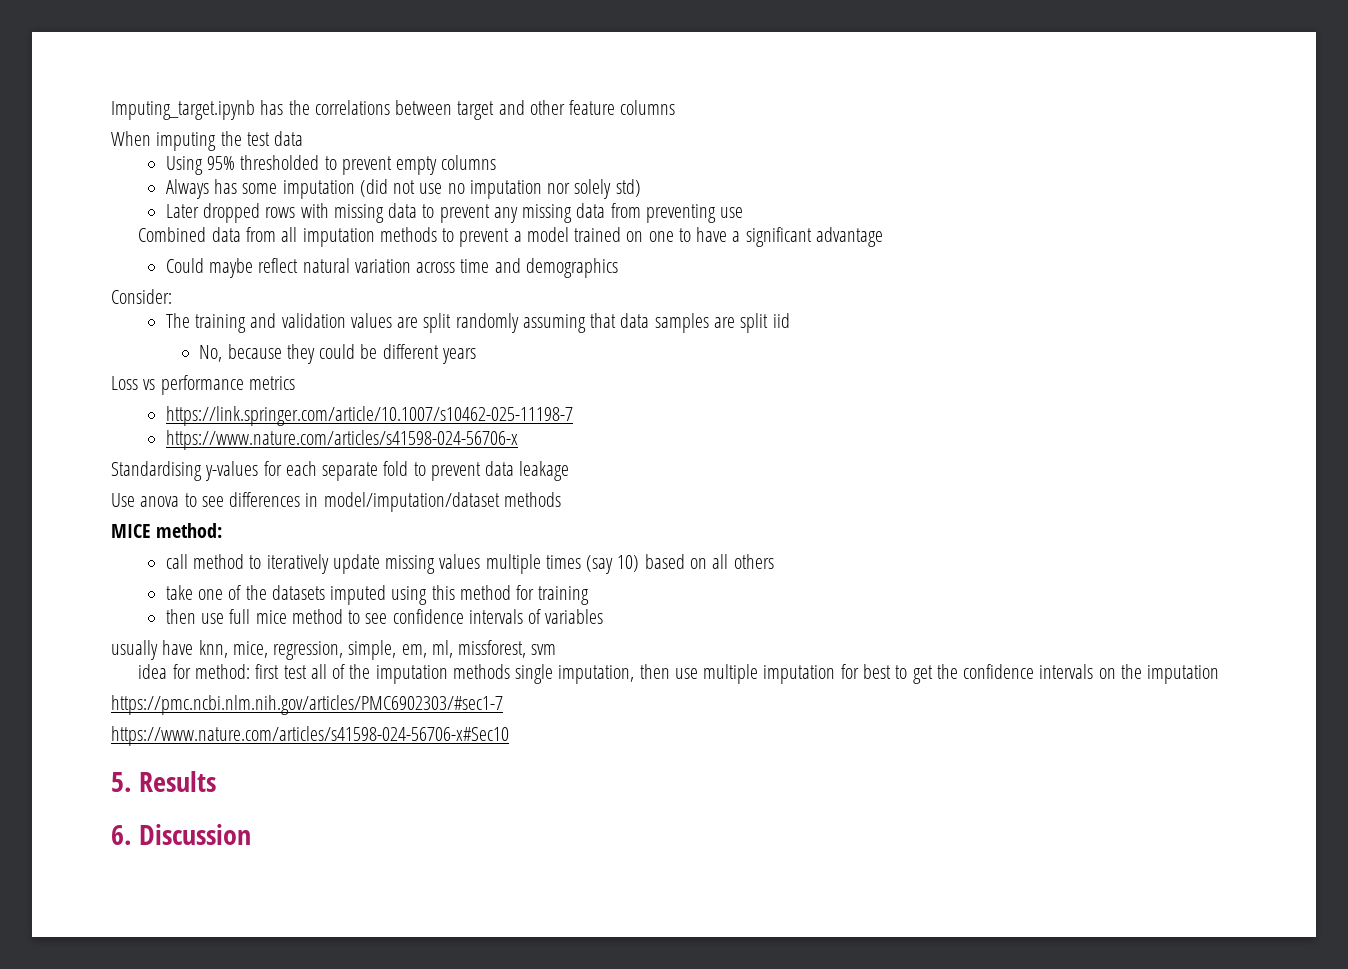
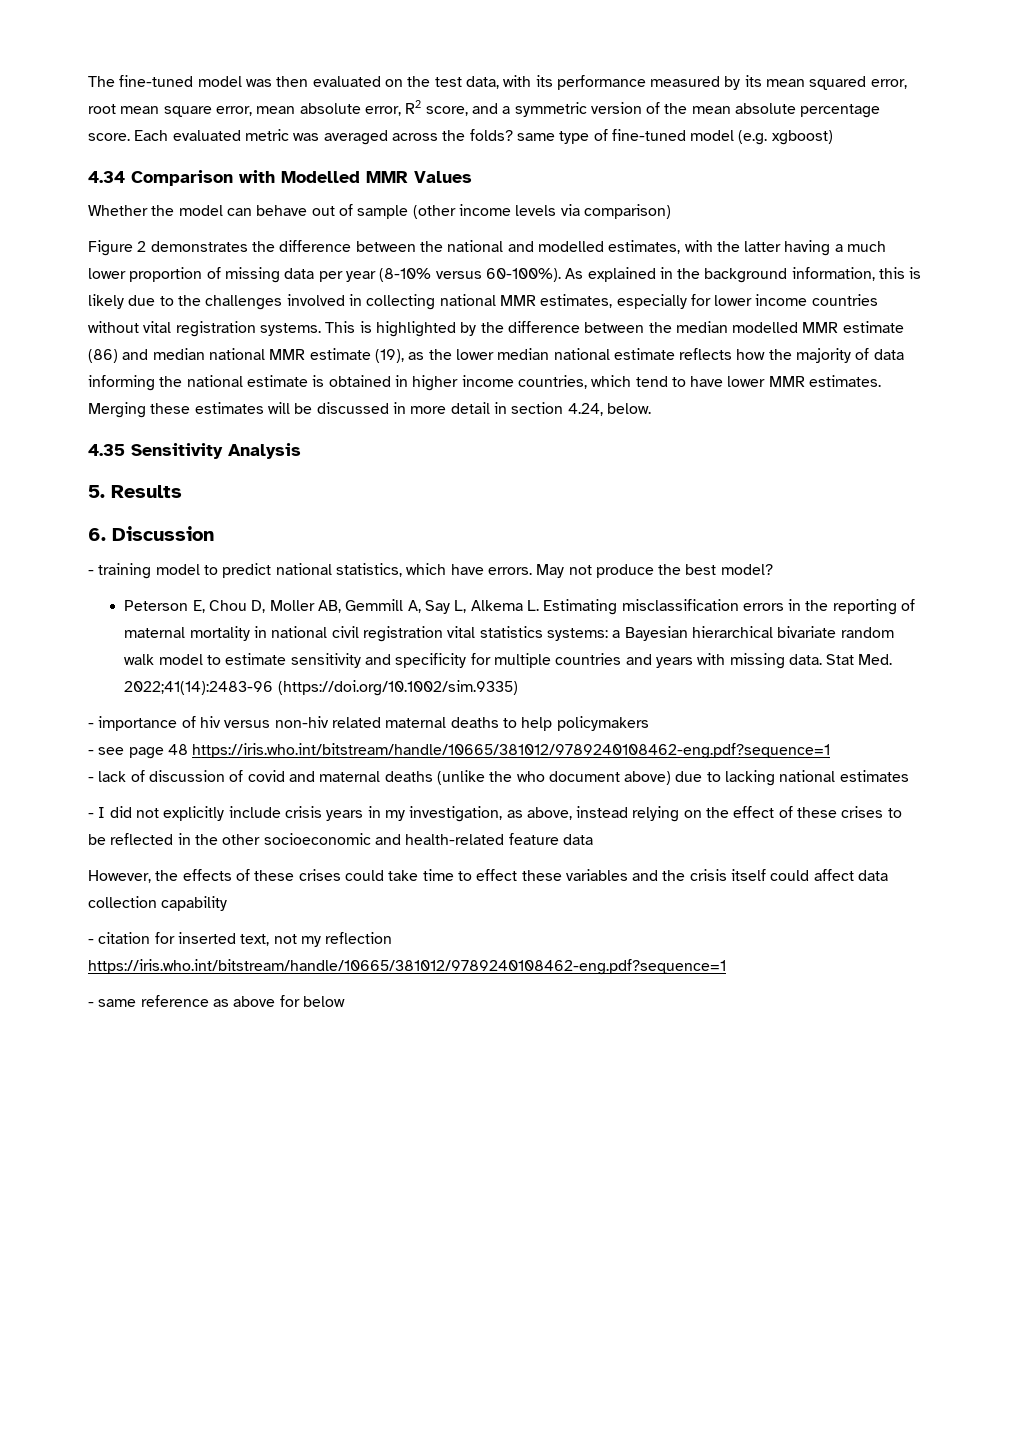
[111,100,676,120] [111,131,304,151] [165,155,497,175] [165,179,641,199] [165,203,744,223] [138,227,883,247] [165,258,618,278] [111,289,172,304] [165,313,790,333] [199,344,476,364] [111,375,295,395] [165,406,573,426] [165,430,518,450] [111,461,570,481] [111,492,561,512] [111,523,223,538] [165,554,774,574] [165,585,590,605] [165,609,604,624] [111,640,557,660] [138,664,1220,684] [111,695,503,715] [111,726,509,746] [111,771,217,792] [111,824,252,845] Imputing_target.ipynb has the correlations between target and other feature columns // When imputing the test data // Using 95% thresholded to prevent empty columns // Always has some imputation (did not use no imputation nor solely std) // Later dropped rows with missing data to prevent any missing data from preventing use // Combined data from all imputation methods to prevent a model trained on one to have a significant advantage // Could maybe reflect natural variation across time and demographics // Consider: // The training and validation values are split randomly assuming that data samples are split iid // No, because they could be different years // Loss vs performance metrics // https://link.springer.com/article/10.1007/s10462-025-11198-7 // https://www.nature.com/articles/s41598-024-56706-x // Standardising y-values for each separate fold to prevent data leakage // Use anova to see differences in model/imputation/dataset methods // MICE method: // call method to iteratively update missing values multiple times (say 10) based on all others // take one of the datasets imputed using this method for training // then use full mice method to see confidence intervals of variables // usually have knn, mice, regression, simple, em, ml, missforest, svm // idea for method: first test all of the imputation methods single imputation, then use multiple imputation for best to get the confidence intervals on the imputation // https://pmc.ncbi.nlm.nih.gov/articles/PMC6902303/#sec1-7 // https://www.nature.com/articles/s41598-024-56706-x#Sec10 // 5. Results // 6. Discussion -> [88,75,907,90] [88,100,881,118] [88,129,833,145] [88,170,472,186] [88,204,671,219] [88,240,887,256] [88,267,922,283] [88,294,878,310] [88,321,904,337] [88,348,904,363] [88,375,882,391] [88,402,651,418] [88,443,301,459] [88,485,182,498] [88,526,214,541] [88,563,773,579] [124,599,916,615] [124,626,894,642] [124,653,893,669] [124,680,518,696] [88,716,649,731] [88,743,831,759] [88,770,909,786] [88,806,902,822] [88,833,593,845] [88,869,889,883] [88,896,228,911] [88,932,393,947] [88,959,726,975] [88,995,345,1007] The fine-tuned model was then evaluated on the test data, with its performance measured by its mean squared error, root mean square error, mean absolute error, R2 score, and a symmetric version of the mean absolute percentage score. Each evaluated metric was averaged across the folds? same type of fine-tuned model (e.g. xgboost) // 4.34 Comparison with Modelled MMR Values // Whether the model can behave out of sample (other income levels via comparison) // Figure 2 demonstrates the difference between the national and modelled estimates, with the latter having a much lower proportion of missing data per year (8-10% versus 60-100%). As explained in the background information, this is likely due to the challenges involved in collecting national MMR estimates, especially for lower income countries without vital registration systems. This is highlighted by the difference between the median modelled MMR estimate (86) and median national MMR estimate (19), as the lower median national estimate reflects how the majority of data informing the national estimate is obtained in higher income countries, which tend to have lower MMR estimates. Merging these estimates will be discussed in more detail in section 4.24, below. // 4.35 Sensitivity Analysis // 5. Results // 6. Discussion // - training model to predict national statistics, which have errors. May not produce the best model? // Peterson E, Chou D, Moller AB, Gemmill A, Say L, Alkema L. Estimating misclassification errors in the reporting of maternal mortality in national civil registration vital statistics systems: a Bayesian hierarchical bivariate random walk model to estimate sensitivity and specificity for multiple countries and years with missing data. Stat Med. 2022;41(14):2483-96 (https://doi.org/10.1002/sim.9335) // - importance of hiv versus non-hiv related maternal deaths to help policymakers // - see page 48 https://iris.who.int/bitstream/handle/10665/381012/9789240108462-eng.pdf?sequence=1 // - lack of discussion of covid and maternal deaths (unlike the who document above) due to lacking national estimates // - I did not explicitly include crisis years in my investigation, as above, instead relying on the effect of these crises to be reflected in the other socioeconomic and health-related feature data // However, the effects of these crises could take time to effect these variables and the crisis itself could affect data collection capability // - citation for inserted text, not my reflection https://iris.who.int/bitstream/handle/10665/381012/9789240108462-eng.pdf?sequence=1 // - same reference as above for below

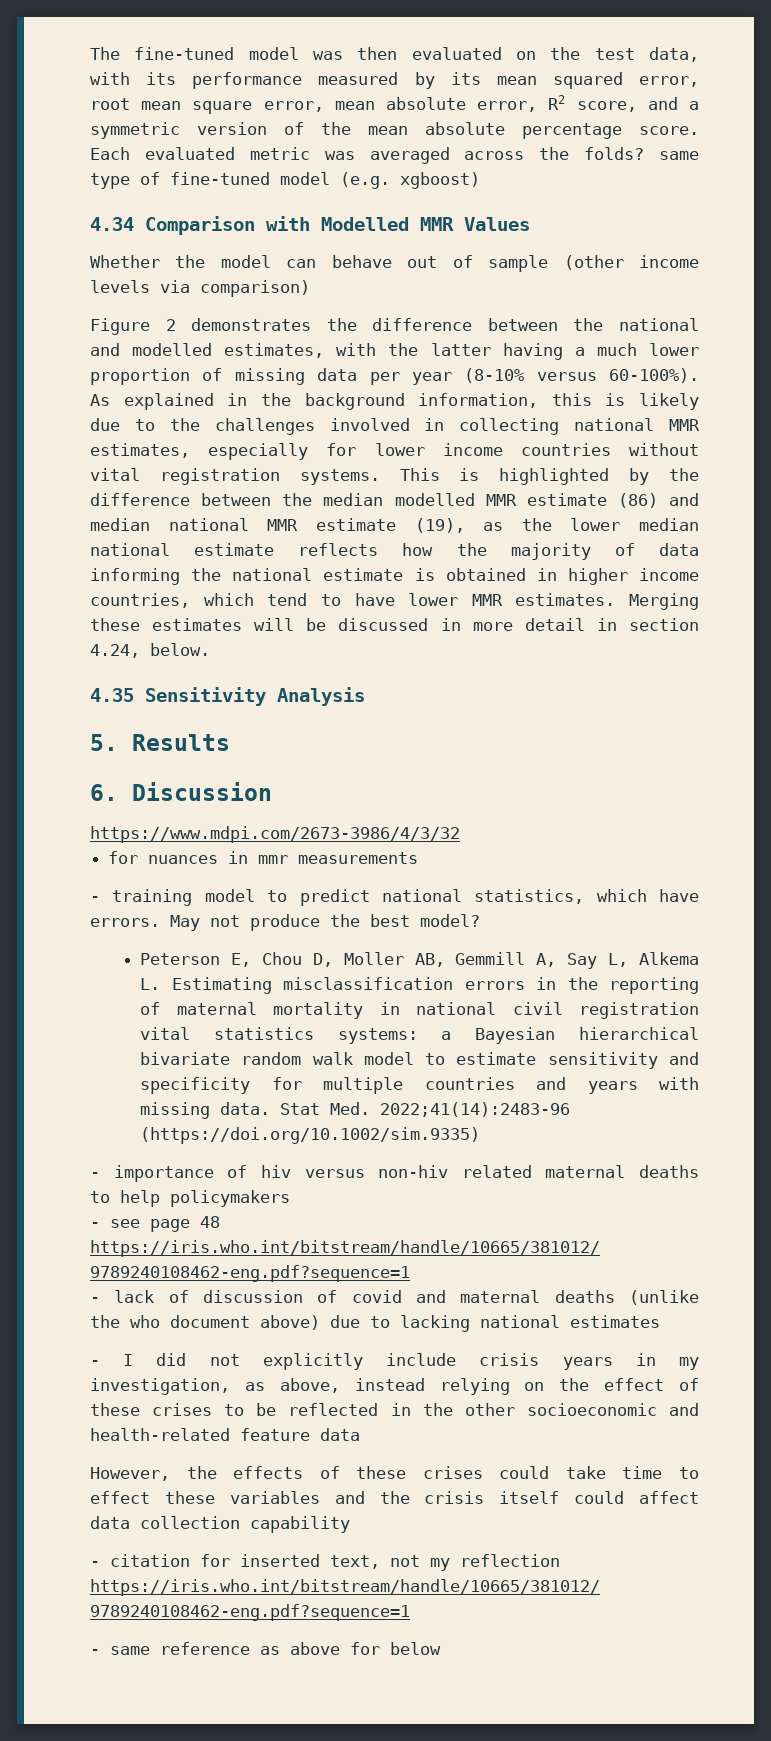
(214, 533) none -> [90,826,460,843] [108,851,419,864] // https://www.mdpi.com/2673-3986/4/3/32 // for nuances in mmr measurements

